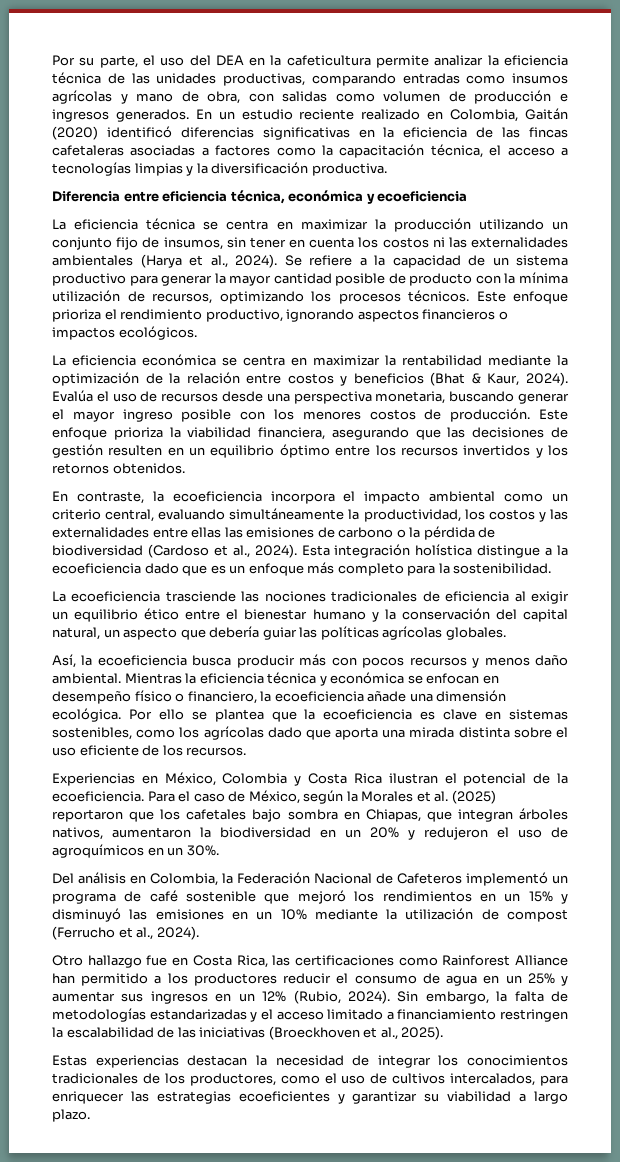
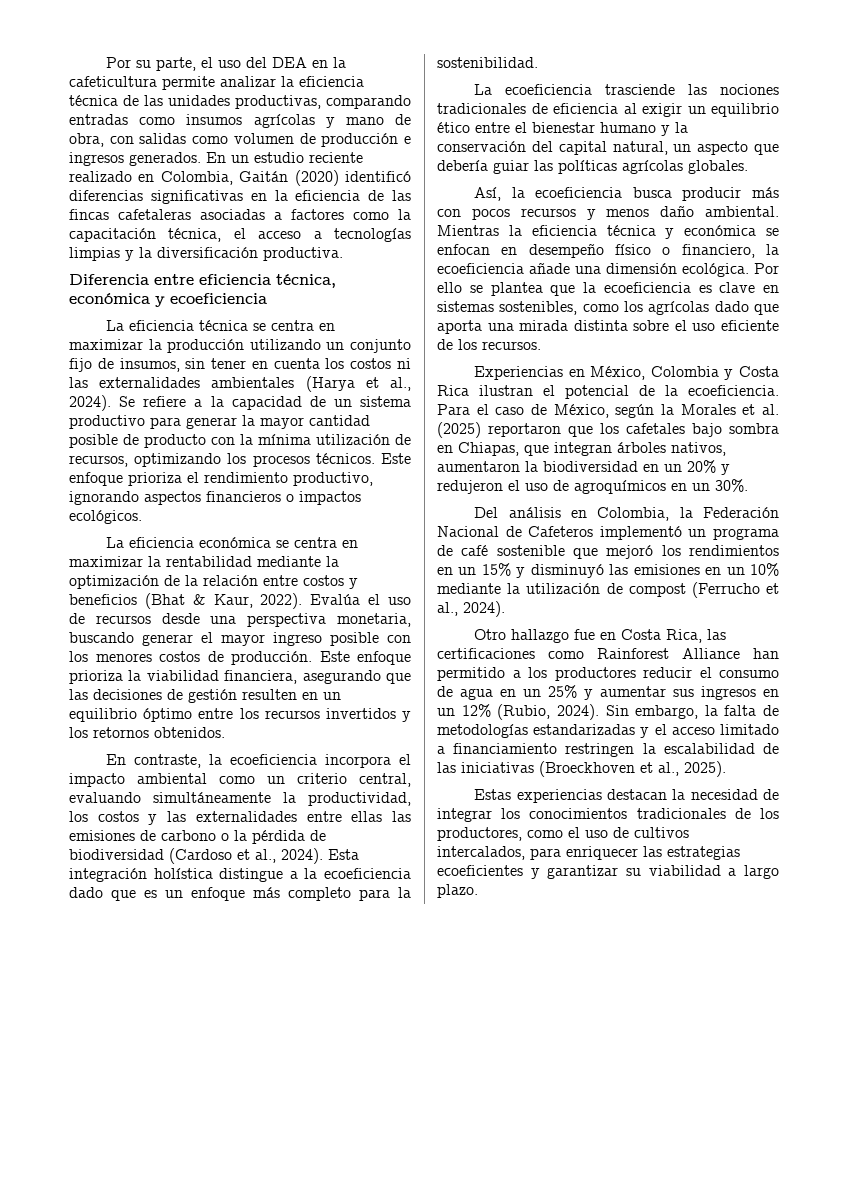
[526,372,568,386] 2024). -> [260,593,303,609] 2022).

